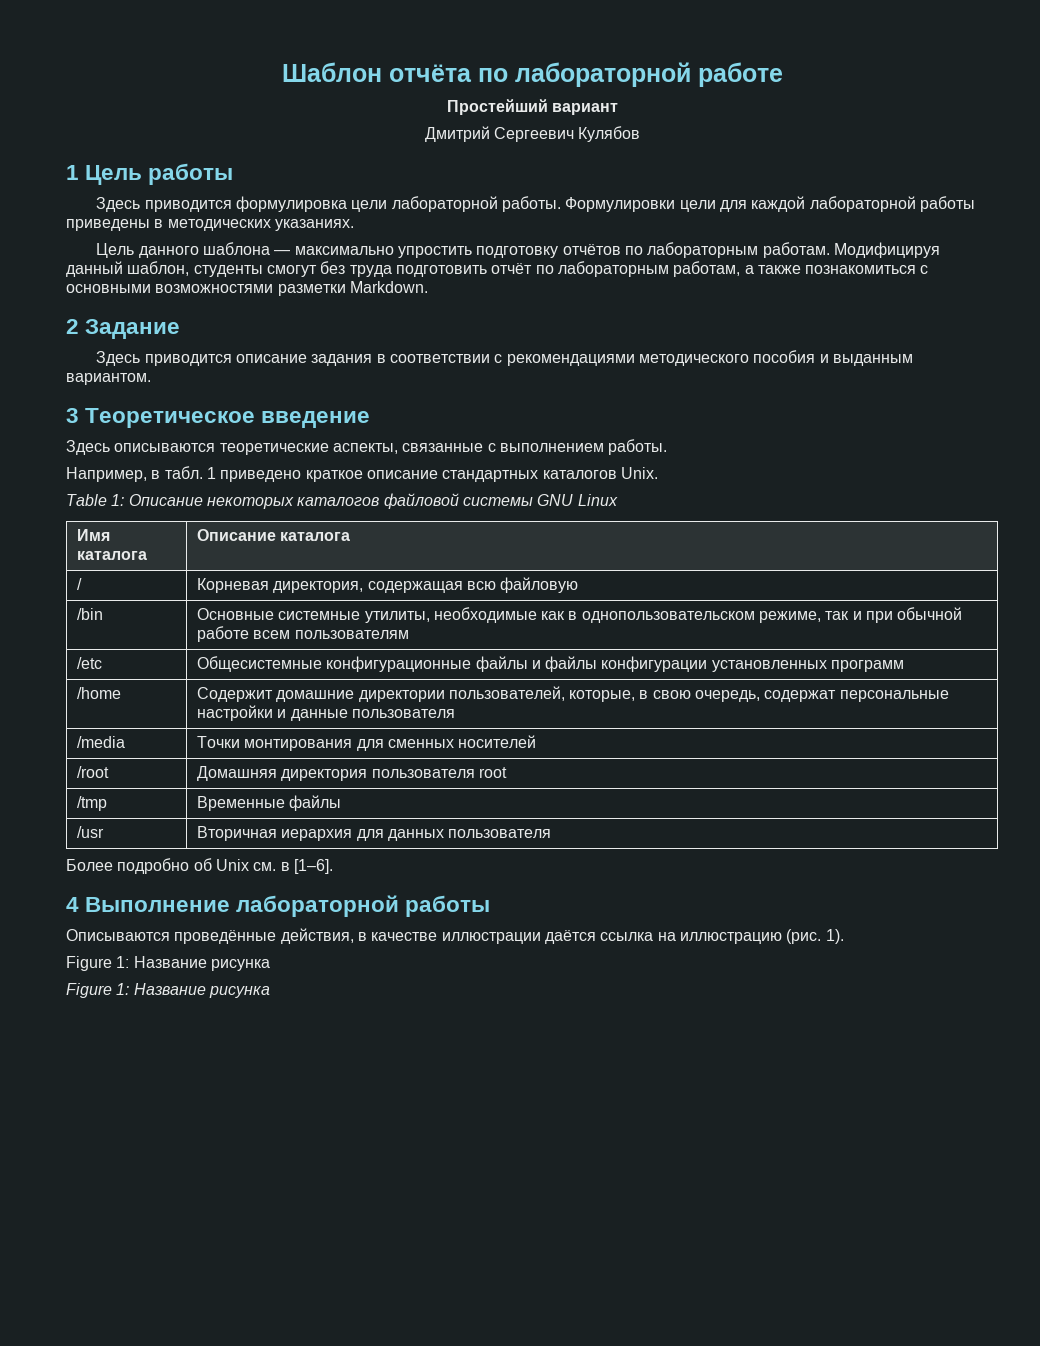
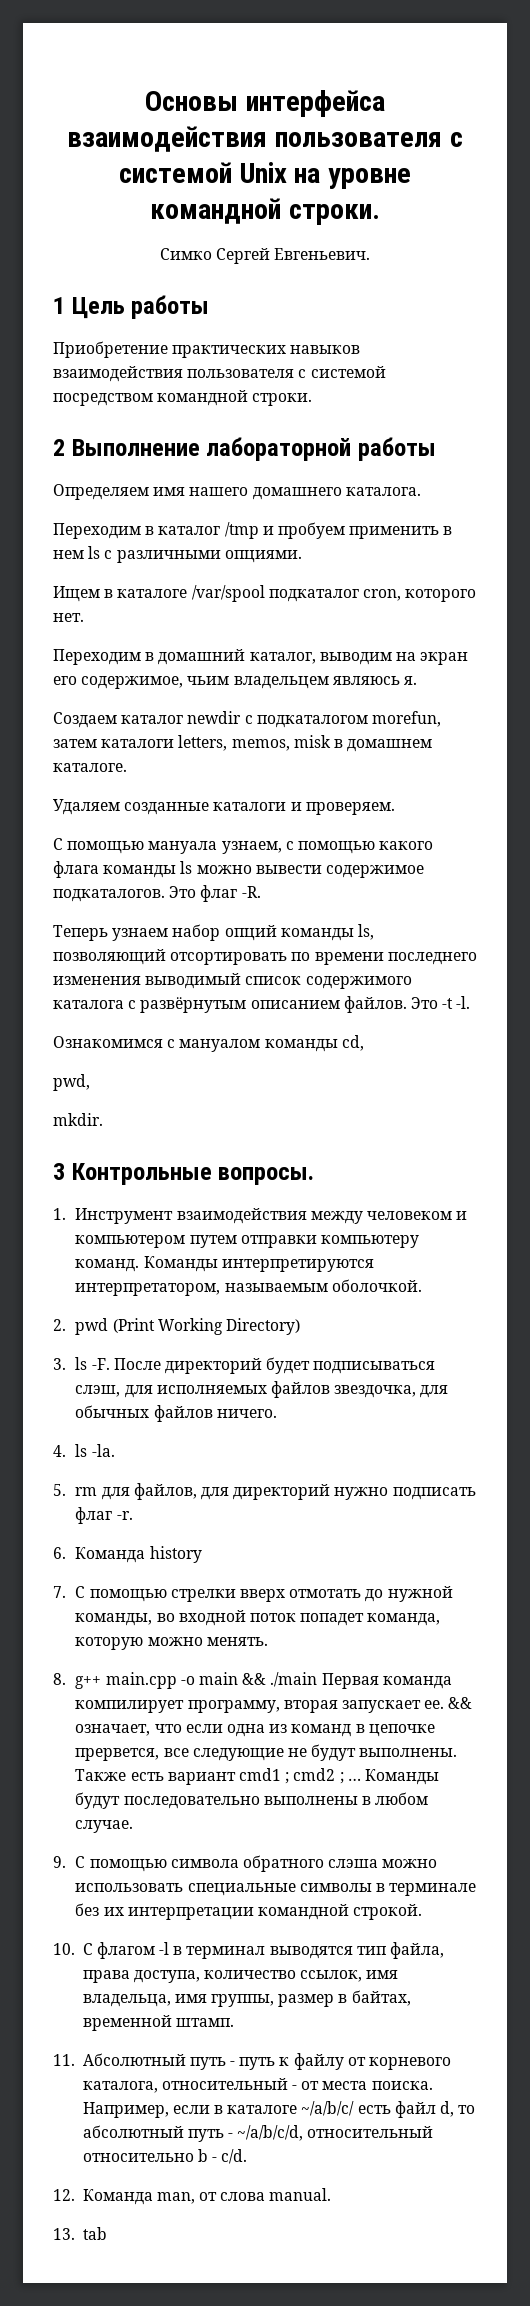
[282,62,783,87] [446,99,619,115] [424,126,641,142] [66,163,234,185] [96,196,975,212] [66,219,354,231] [96,242,940,258] [66,261,929,277] [66,281,428,296] [66,319,181,339] [96,350,913,366] [66,373,151,385] [66,408,371,428] [66,439,668,455] [66,466,658,482] [66,493,618,509] [76,529,110,541] [76,551,147,560] [196,529,351,541] [76,578,82,590] [196,577,579,593] [76,608,103,620] [196,607,963,623] [196,626,409,642] [76,657,102,669] [196,656,905,672] [76,687,121,699] [196,686,949,702] [196,705,455,721] [76,736,125,748] [196,735,537,751] [76,766,109,778] [196,766,507,781] [76,796,107,811] [196,795,342,811] [76,826,104,838] [196,826,552,841] [66,858,333,874] [66,895,491,917] [66,928,844,944] [66,956,270,971] [66,983,270,998] Шаблон отчёта по лабораторной работе // Простейший вариант // Дмитрий Сергеевич Кулябов // 1 Цель работы // Здесь приводится формулировка цели лабораторной работы. Формулировки цели для каждой лабораторной работы приведены в методических указаниях. // Цель данного шаблона — максимально упростить подготовку отчётов по лабораторным работам. Модифицируя данный шаблон, студенты смогут без труда подготовить отчёт по лабораторным работам, а также познакомиться с основными возможностями разметки Markdown. // 2 Задание // Здесь приводится описание задания в соответствии с рекомендациями методического пособия и выданным вариантом. // 3 Теоретическое введение // Здесь описываются теоретические аспекты, связанные с выполнением работы. // Например, в табл. 1 приведено краткое описание стандартных каталогов Unix. // Table 1: Описание некоторых каталогов файловой системы GNU Linux // Имя каталога | Описание каталога // / | Корневая директория, содержащая всю файловую // /bin | Основные системные утилиты, необходимые как в однопользовательском режиме, так и при обычной работе всем пользователям // /etc | Общесистемные конфигурационные файлы и файлы конфигурации установленных программ // /home | Содержит домашние директории пользователей, которые, в свою очередь, содержат персональные настройки и данные пользователя // /media | Точки монтирования для сменных носителей // /root | Домашняя директория пользователя root // /tmp | Временные файлы // /usr | Вторичная иерархия для данных пользователя // Более подробно об Unix см. в [1–6]. // 4 Выполнение лабораторной работы // Описываются проведённые действия, в качестве иллюстрации даётся ссылка на иллюстрацию (рис. 1). // Figure 1: Название рисунка // Figure 1: Название рисунка -> [145,90,385,117] [67,126,463,152] [118,162,412,189] [150,198,380,225] [159,248,371,264] [53,295,210,319] [53,341,361,358] [53,366,386,382] [53,390,313,406] [53,437,436,461] [53,484,421,500] [53,522,453,539] [53,546,302,563] [53,585,477,602] [53,613,84,622] [53,649,469,665] [53,676,417,689] [53,711,441,728] [53,735,433,752] [53,763,127,772] [53,799,395,815] [53,838,434,854] [53,861,424,878] [53,885,261,902] [53,924,374,941] [53,949,477,965] [53,973,412,989] [53,996,471,1013] [53,1035,364,1052] [53,1074,90,1091] [53,1113,103,1126] [53,1163,315,1185] [53,1208,468,1224] [75,1235,420,1248] [75,1256,374,1272] [75,1279,422,1296] [53,1318,301,1335] [53,1357,436,1374] [75,1381,449,1398] [75,1405,277,1422] [53,1444,115,1457] [53,1483,476,1500] [75,1507,133,1524] [53,1546,202,1563] [53,1586,453,1602] [75,1610,441,1626] [75,1637,268,1650] [53,1672,452,1689] [75,1697,473,1713] [75,1724,435,1737] [75,1744,458,1761] [75,1768,439,1785] [75,1792,429,1809] [75,1820,134,1833] [53,1855,438,1872] [75,1883,477,1896] [75,1903,423,1920] [53,1942,445,1959] [82,1970,399,1983] [82,1990,411,2007] [82,2015,234,2031] [53,2053,452,2070] [82,2078,433,2093] [82,2101,476,2118] [82,2125,434,2142] [82,2149,248,2164] [53,2188,332,2205] [53,2227,107,2240] Основы интерфейса взаимодействия пользователя с системой Unix на уровне командной строки. // Симко Сергей Евгеньевич. // 1 Цель работы // Приобретение практических навыков взаимодействия пользователя с системой посредством командной строки. // 2 Выполнение лабораторной работы // Определяем имя нашего домашнего каталога. // Переходим в каталог /tmp и пробуем применить в нем ls с различными опциями. // Ищем в каталоге /var/spool подкаталог cron, которого нет. // Переходим в домашний каталог, выводим на экран его содержимое, чьим владельцем являюсь я. // Создаем каталог newdir с подкаталогом morefun, затем каталоги letters, memos, misk в домашнем каталоге. // Удаляем созданные каталоги и проверяем. // С помощью мануала узнаем, с помощью какого флага команды ls можно вывести содержимое подкаталогов. Это флаг -R. // Теперь узнаем набор опций команды ls, позволяющий отсортировать по времени последнего изменения выводимый список содержимого каталога с развёрнутым описанием файлов. Это -t -l. // Ознакомимся с мануалом команды cd, // pwd, // mkdir. // 3 Контрольные вопросы. // 1. Инструмент взаимодействия между человеком и компьютером путем отправки компьютеру команд. Команды интерпретируются интерпретатором, называемым оболочкой. // 2. pwd (Print Working Directory) // 3. ls -F. После директорий будет подписываться слэш, для исполняемых файлов звездочка, для обычных файлов ничего. // 4. ls -la. // 5. rm для файлов, для директорий нужно подписать флаг -r. // 6. Команда history // 7. С помощью стрелки вверх отмотать до нужной команды, во входной поток попадет команда, которую можно менять. // 8. g++ main.cpp -o main && ./main Первая команда компилирует программу, вторая запускает ее. && означает, что если одна из команд в цепочке прервется, все следующие не будут выполнены. Также есть вариант cmd1 ; cmd2 ; … Команды будут последовательно выполнены в любом случае. // 9. С помощью символа обратного слэша можно использовать специальные символы в терминале без их интерпретации командной строкой. // 10. С флагом -l в терминал выводятся тип файла, права доступа, количество ссылок, имя владельца, имя группы, размер в байтах, временной штамп. // 11. Абсолютный путь - путь к файлу от корневого каталога, относительный - от места поиска. Например, если в каталоге ~/a/b/c/ есть файл d, то абсолютный путь - ~/a/b/c/d, относительный относительно b - c/d. // 12. Команда man, от слова manual. // 13. tab

